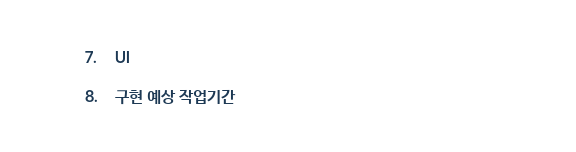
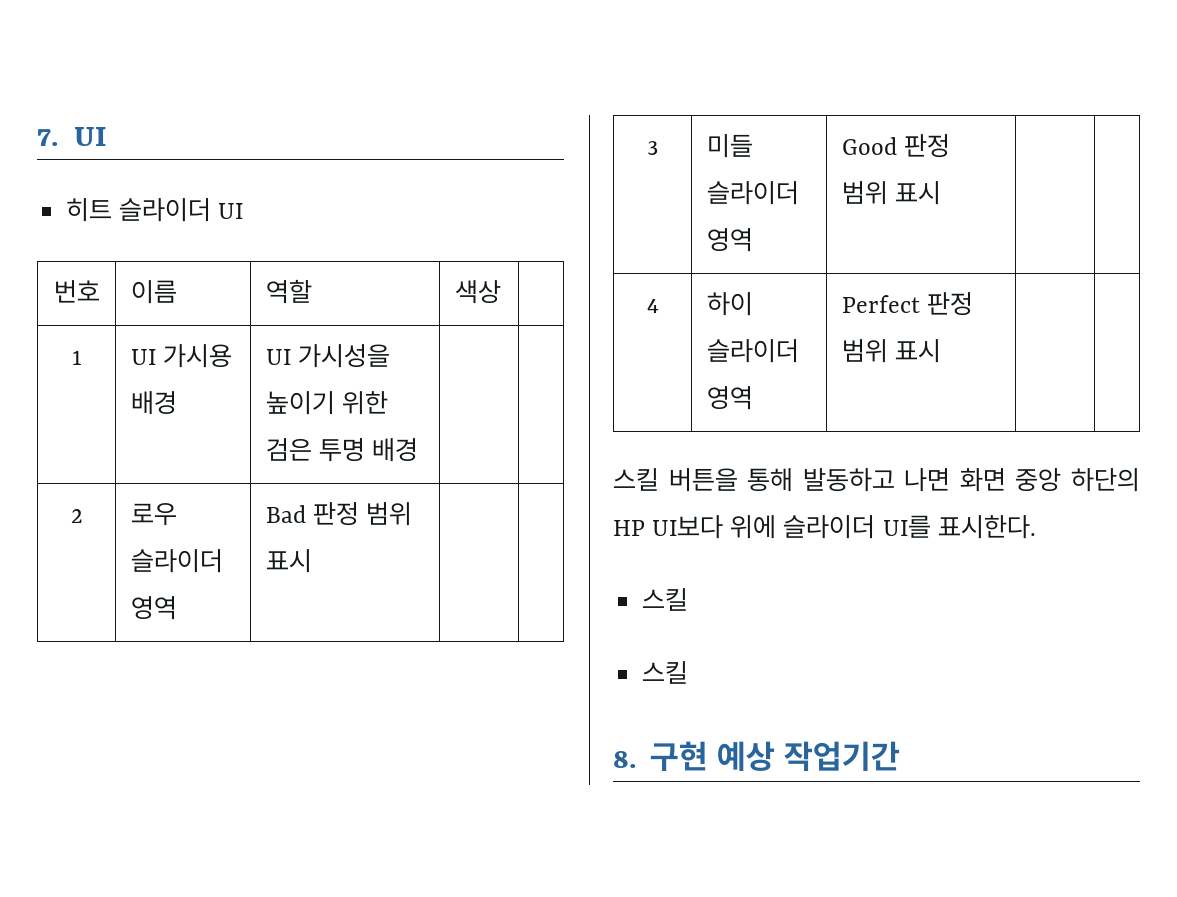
(130, 57) none -> [66,198,244,222] [53,280,100,303] [130,280,177,304] [265,279,312,304] [454,280,501,304] [71,350,82,365] [130,344,232,368] [130,391,177,415] [265,344,390,368] [265,391,388,415] [265,438,419,462] [70,509,83,523] [130,503,177,526] [130,549,223,573] [130,596,177,620] [265,502,413,526] [265,549,312,573] [647,141,658,155] [706,134,753,158] [706,181,799,205] [706,228,753,252] [841,134,950,158] [841,181,941,205] [646,299,659,313] [706,292,753,316] [706,339,799,363] [706,386,753,410] [841,292,973,316] [841,339,941,363] [613,468,1140,492] [613,515,1036,539] [642,588,689,611] [642,661,689,684] // 히트 슬라이더 UI // 번호 | 이름 | 역할 | 색상 | // 1 | UI 가시용 배경 | UI 가시성을 높이기 위한 검은 투명 배경 | | // 2 | 로우 슬라이더 영역 | Bad 판정 범위 표시 | | // 3 | 미들 슬라이더 영역 | Good 판정 범위 표시 | | // 4 | 하이 슬라이더 영역 | Perfect 판정 범위 표시 | | // 스킬 버튼을 통해 발동하고 나면 화면 중앙 하단의 HP UI보다 위에 슬라이더 UI를 표시한다. // 스킬 // 스킬

